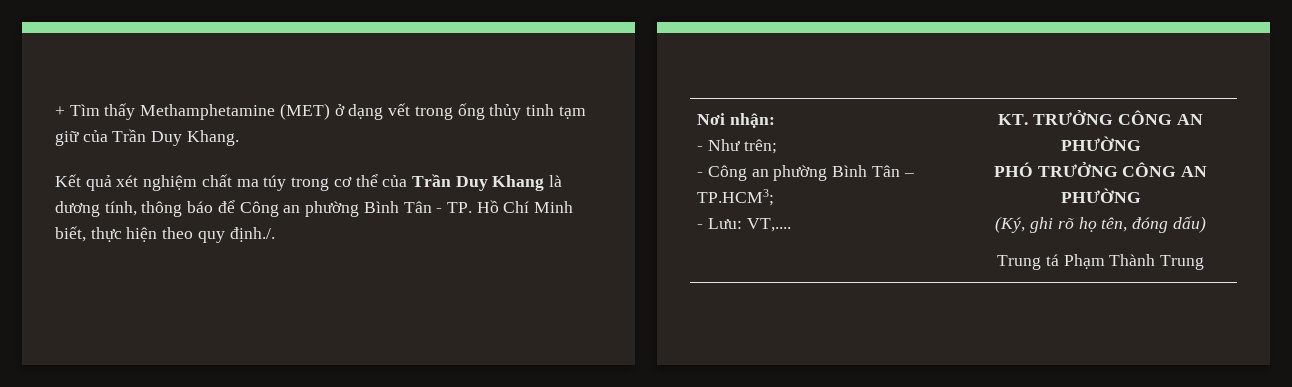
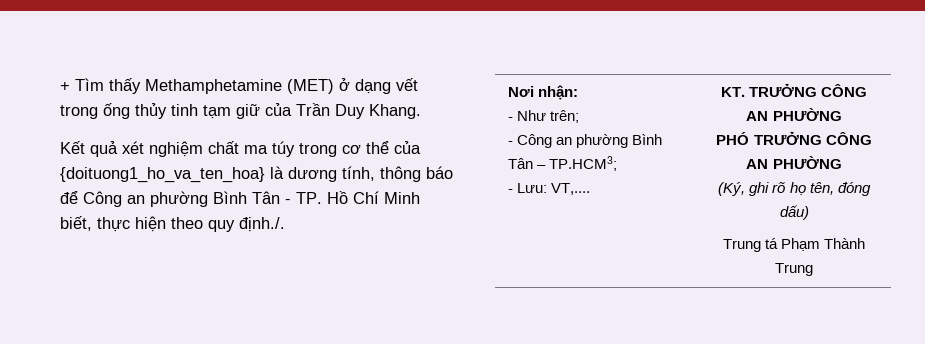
[411,174,545,191] Trần Duy Khang -> [60,167,265,183] {doituong1_ho_va_ten_hoa}

